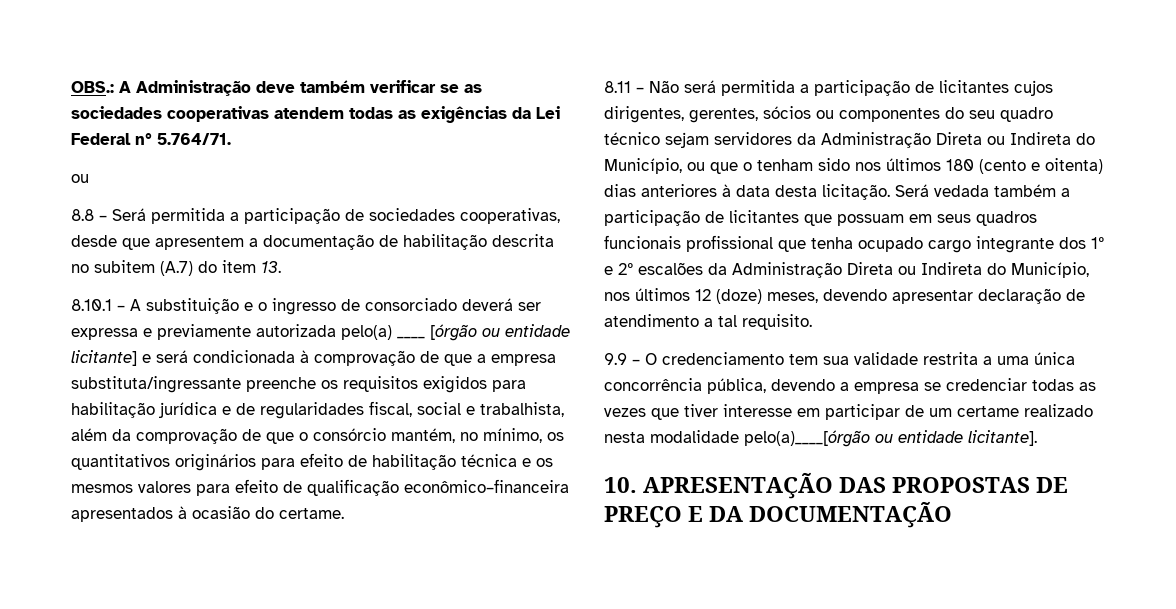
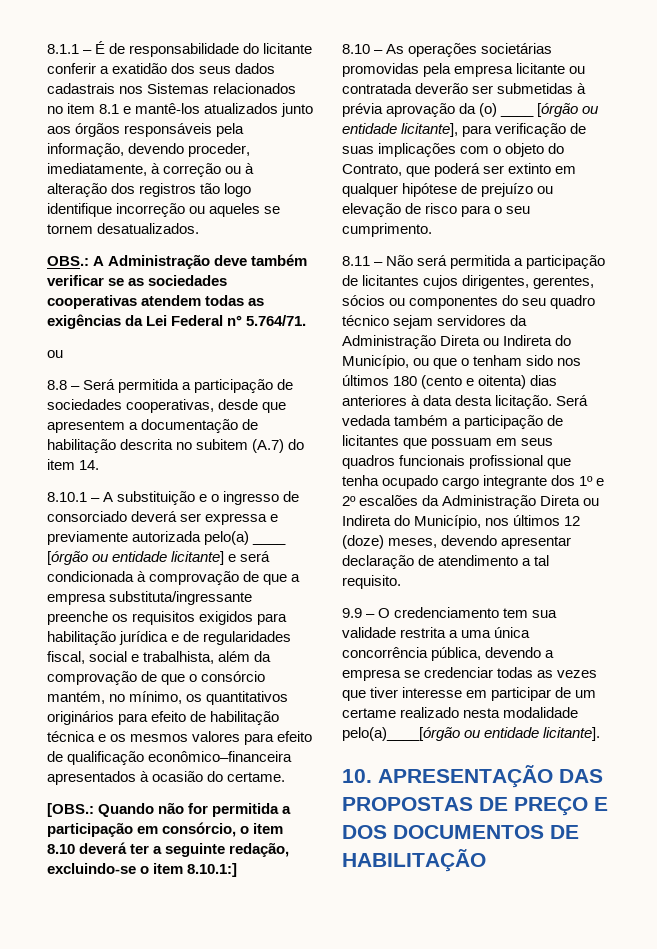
(71, 87) none -> [47,41,313,57] [47,63,276,74] [47,83,297,94] [47,103,314,117] [47,123,245,137] [47,143,251,157] [47,163,255,177] [47,183,252,197] [47,203,281,217] [47,223,200,234] 8.1.1 – É de responsabilidade do licitante conferir a exatidão dos seus dados cadastrais nos Sistemas relacionados no item 8.1 e mantê-los atualizados junto aos órgãos responsáveis pela informação, devendo proceder, imediatamente, à correção ou à alteração dos registros tão logo identifique incorreção ou aqueles se tornem desatualizados. //
[261,261,281,273] 13. -> [79,460,100,470] 14.
(344, 513) none -> [47,802,292,817] [47,822,284,837] [47,842,290,857] [47,863,238,877] [342,43,553,57] [342,63,586,77] [342,83,587,94] [342,103,600,117] [342,123,587,137] [342,143,565,157] [342,163,577,177] [342,183,554,197] [342,203,531,217] [342,223,432,237] // [OBS.: Quando não for permitida a participação em consórcio, o item 8.10 deverá ter a seguinte redação, excluindo-se o item 8.10.1:] // 8.10 – As operações societárias promovidas pela empresa licitante ou contratada deverão ser submetidas à prévia aprovação da (o) ____ [órgão ou entidade licitante], para verificação de suas implicações com o objeto do Contrato, que poderá ser extinto em qualquer hipótese de prejuízo ou elevação de risco para o seu cumprimento.
[709,501,953,528] DA DOCUMENTAÇÃO -> [342,825,579,839] [342,849,486,872] DOS DOCUMENTOS DE HABILITAÇÃO

